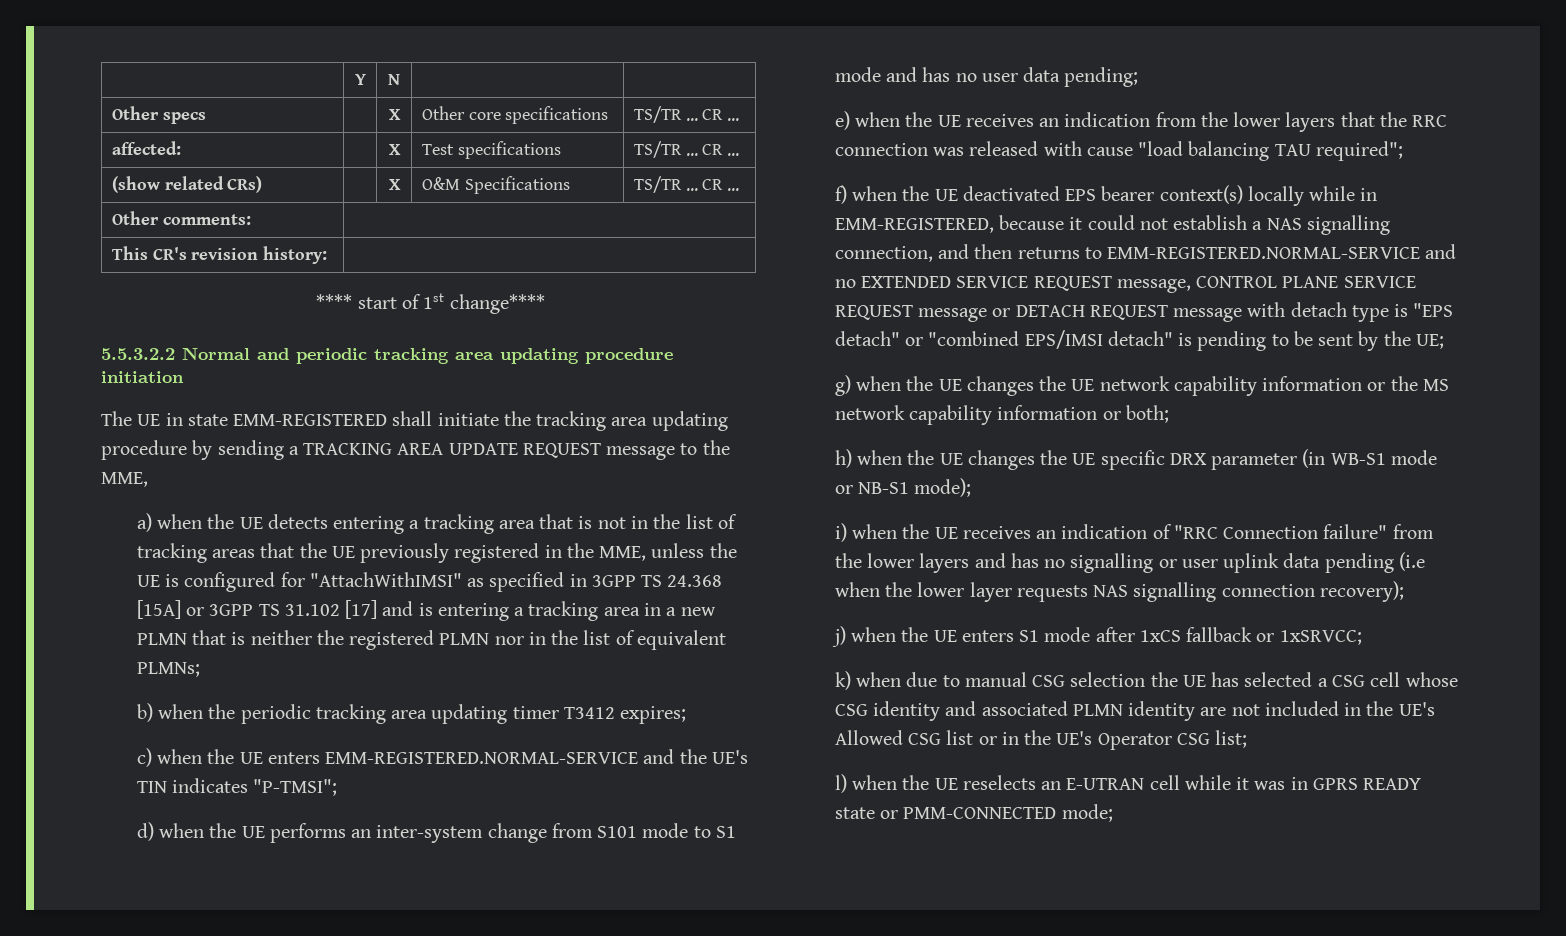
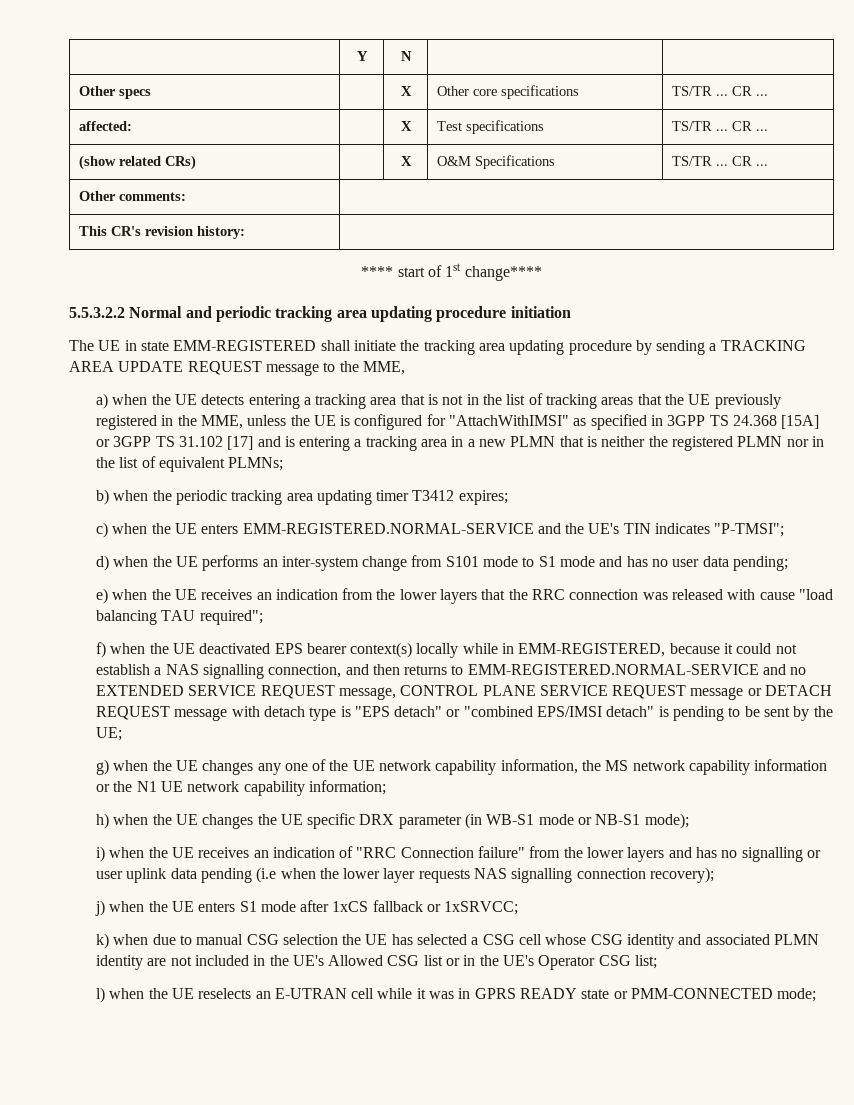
(1034, 386) none -> [257,759,327,775] any one of
[1262,376,1386,391] information or -> [500,759,578,774] information,
[1125,405,1169,423] both; -> [113,780,386,796] the N1 UE network capability information;

